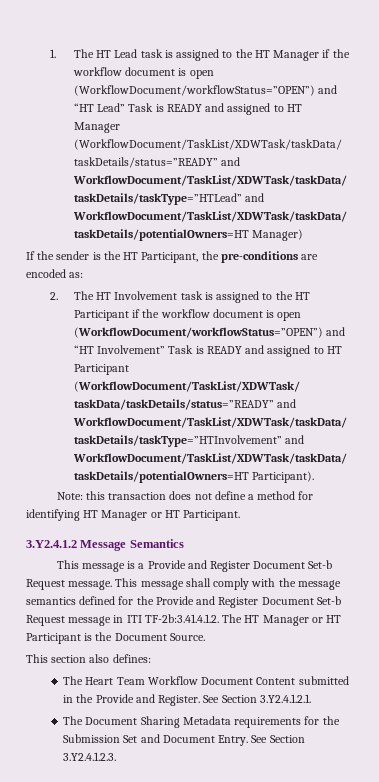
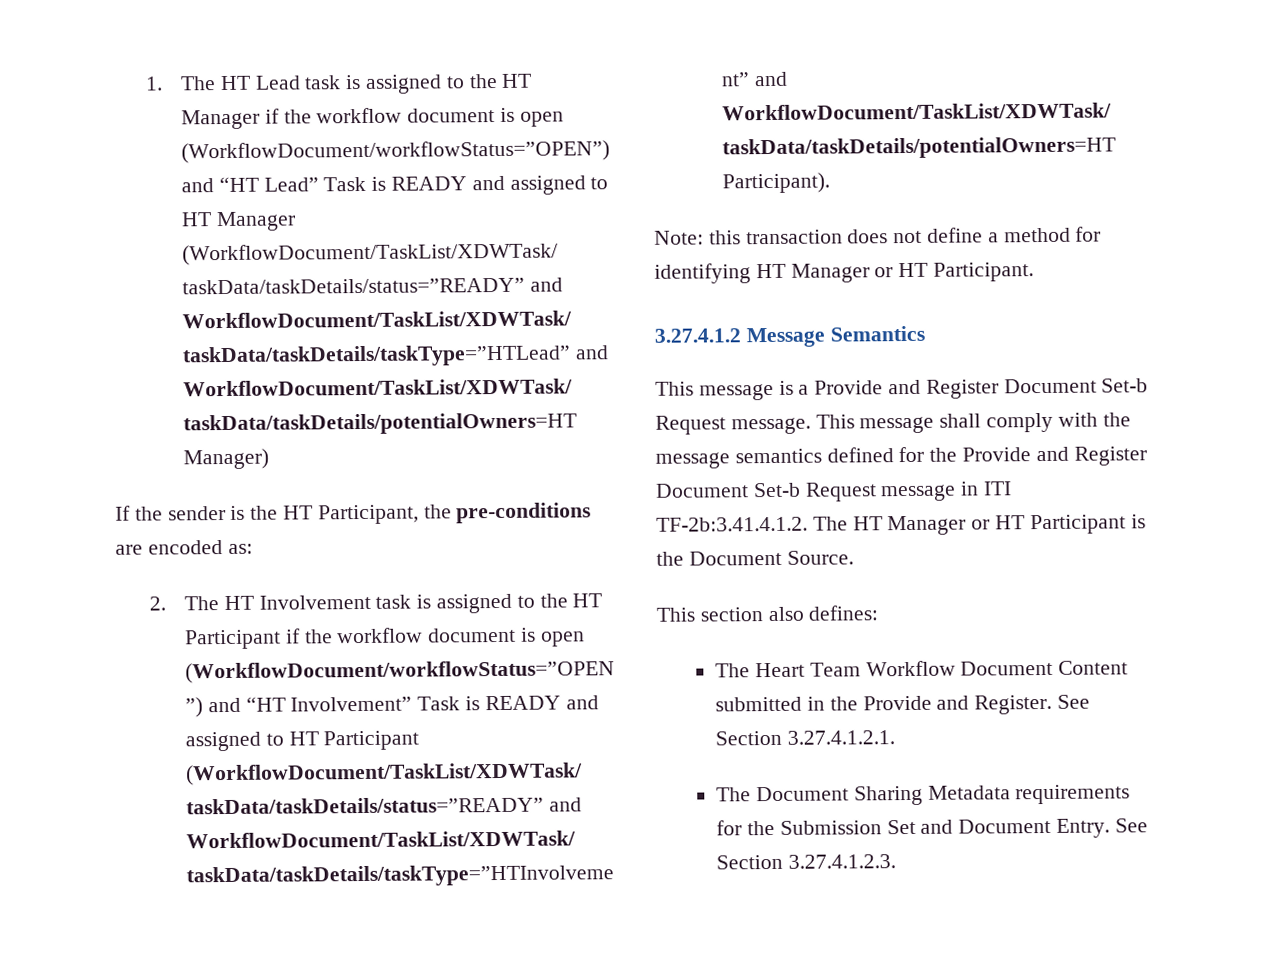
[26,540,77,548] 3.Y2.4.1.2 -> [654,328,741,343] 3.27.4.1.2
[259,694,311,703] 3.Y2.4.1.2.1. -> [786,730,895,745] 3.27.4.1.2.1.
[63,752,117,761] 3.Y2.4.1.2.3. -> [787,854,896,869] 3.27.4.1.2.3.

